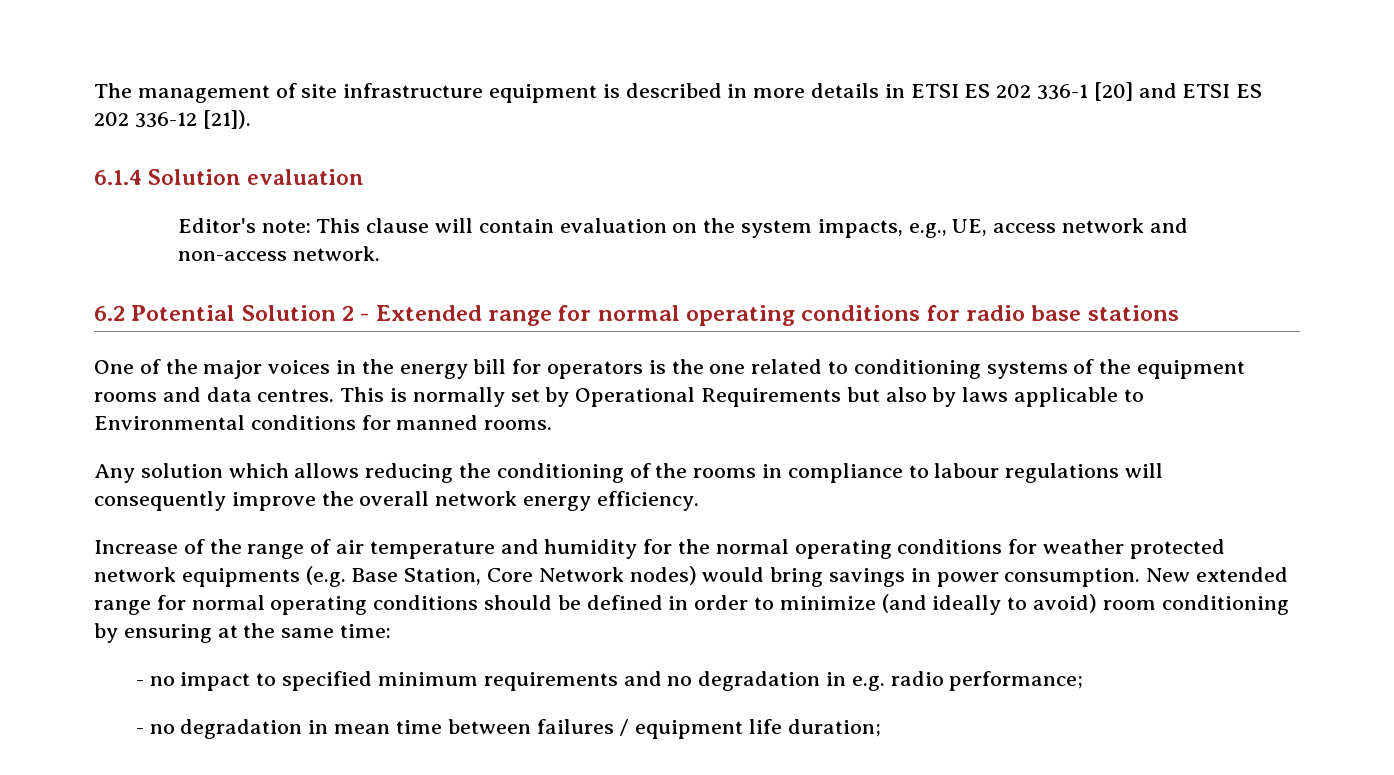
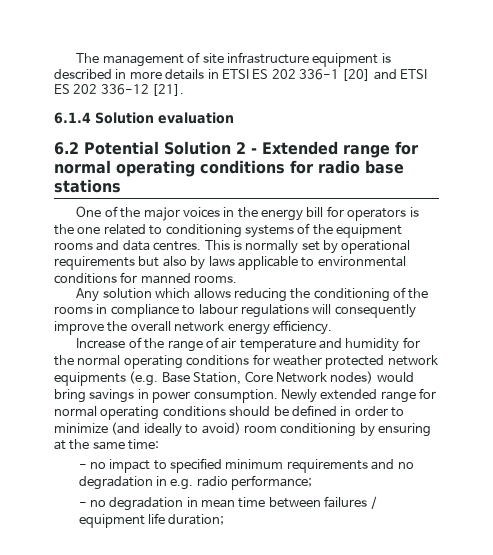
[202,110,251,129] [21]). -> [152,84,185,96] [21].
[177,218,1188,238] [177,246,380,261] // Editor's note: This clause will contain evaluation on the system impacts, e.g., UE, access network and non-access network. -> (234, 118) none
[575,387,842,407] Operational Requirements -> [341,240,411,254] [54,256,135,270] operational requirements
[94,415,245,430] Environmental -> [317,256,406,267] environmental
[1146,568,1191,582] New -> [280,389,317,403] Newly

